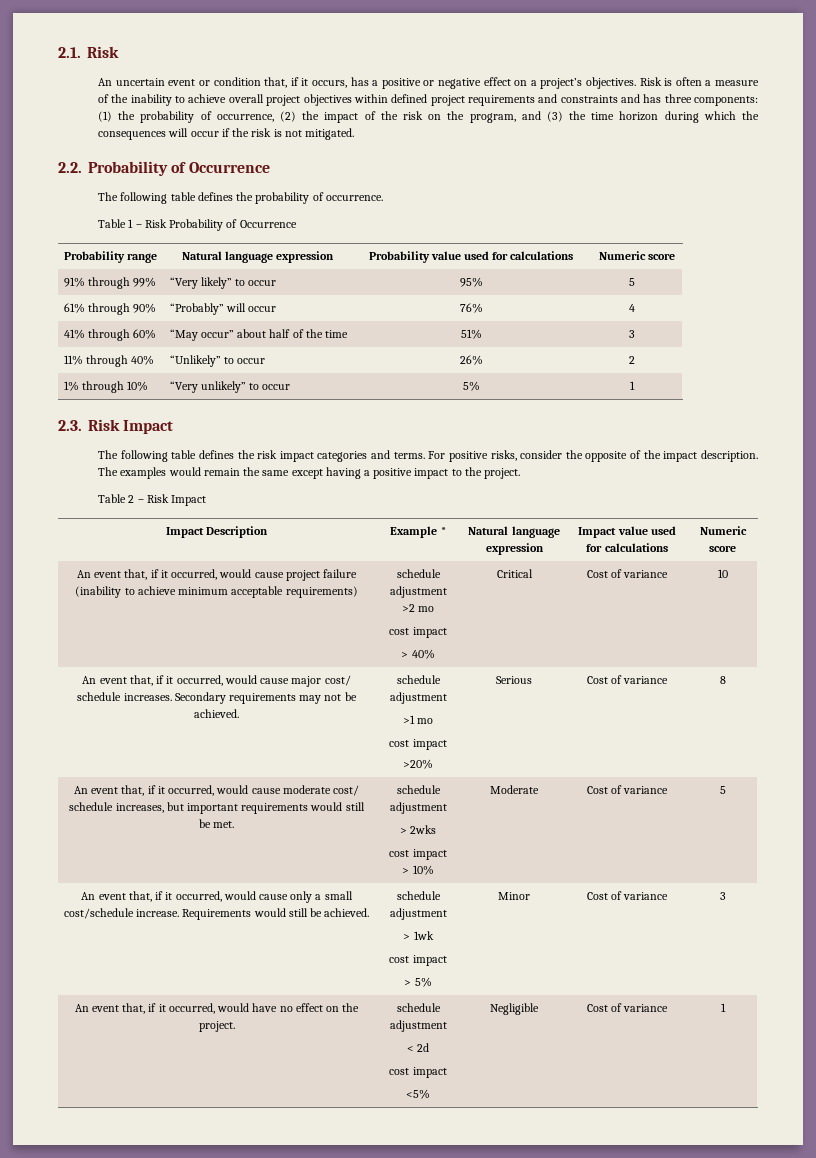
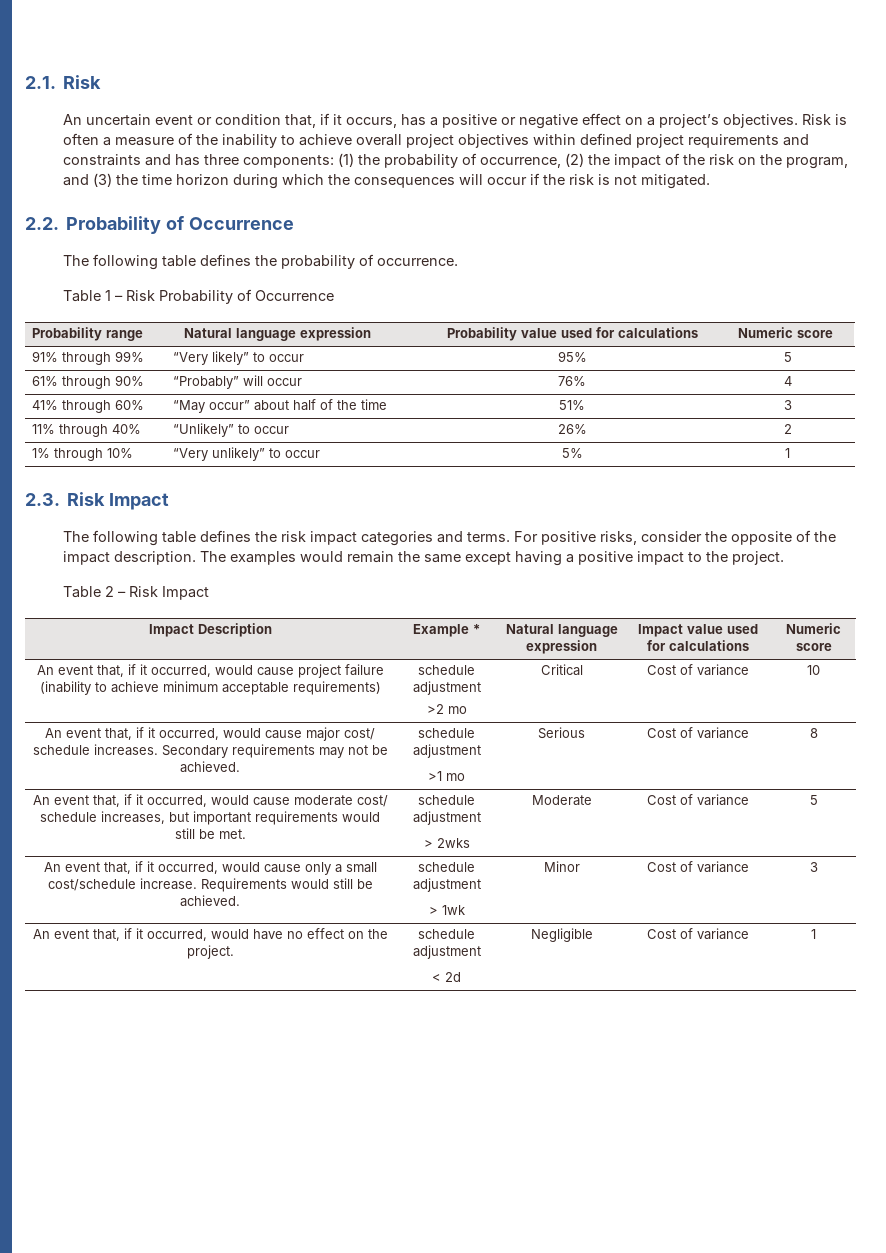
[389,627,447,638] [401,649,435,659] // cost impact // > 40% -> (467, 710) none
[389,739,447,750] [403,759,433,769] // cost impact // >20% -> (465, 777) none
[389,849,447,860] [402,865,434,875] // cost impact // > 10% -> (470, 843) none
[389,955,447,966] [404,977,432,987] // cost impact // > 5% -> (465, 910) none
[389,1067,447,1078] [406,1089,430,1099] // cost impact // <5% -> (461, 977) none

